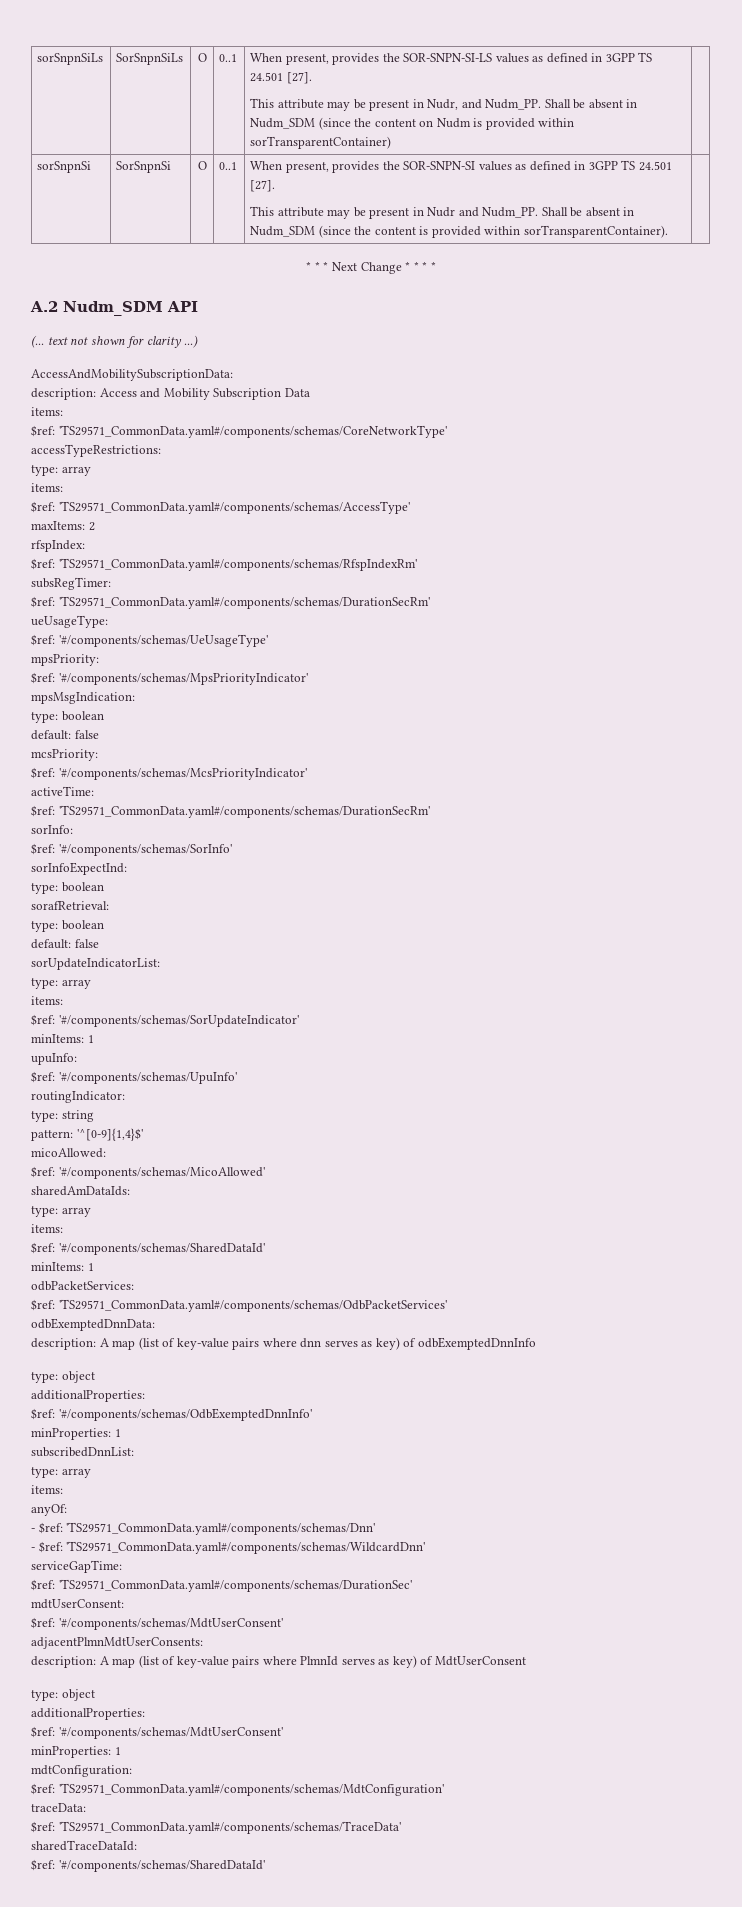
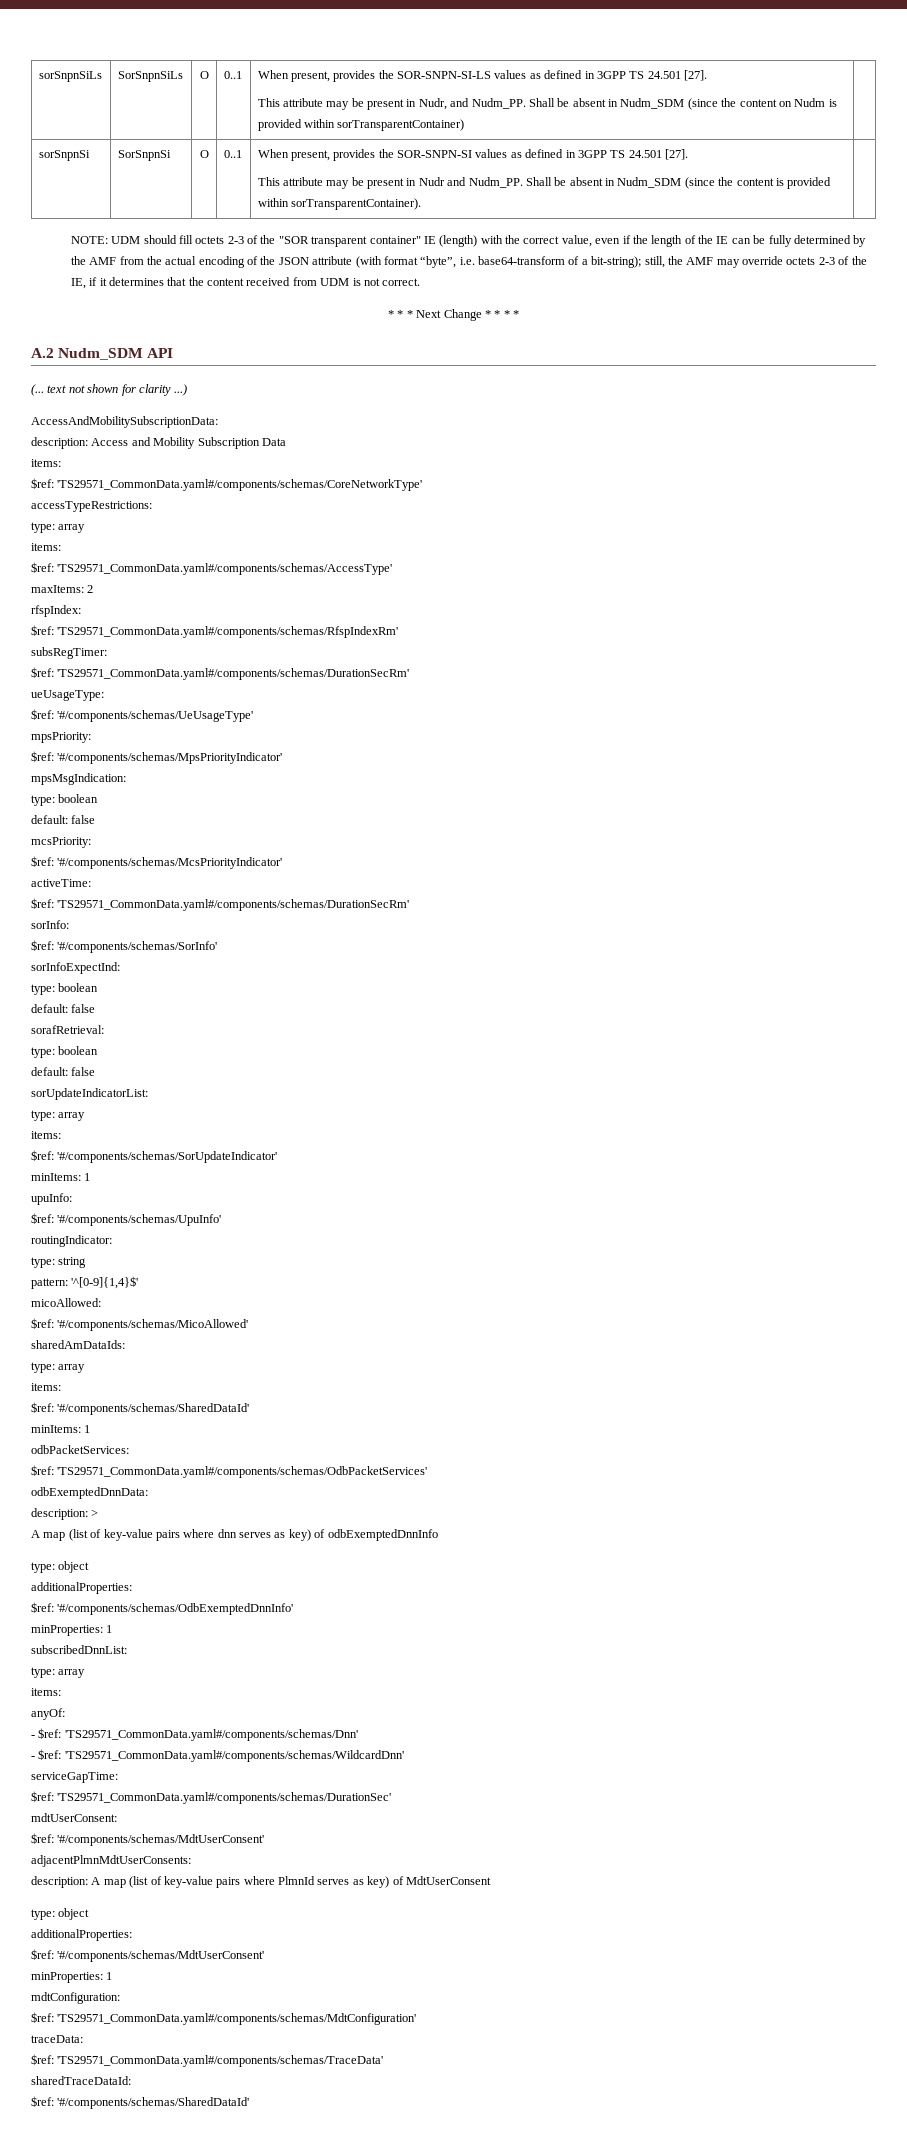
(668, 231) none -> [70,235,867,247] [70,256,867,268] [70,277,421,289] // NOTE: UDM should fill octets 2-3 of the "SOR transparent container" IE (length) with the correct value, even if the length of the IE can be fully determined by the AMF from the actual encoding of the JSON attribute (with format “byte”, i.e. base64-transform of a bit-string); still, the AMF may override octets 2-3 of the IE, if it determines that the content received from UDM is not correct.
(104, 887) none -> [31,1004,96,1013] // default: false
(96, 1344) none -> [91,1509,99,1517] > //

